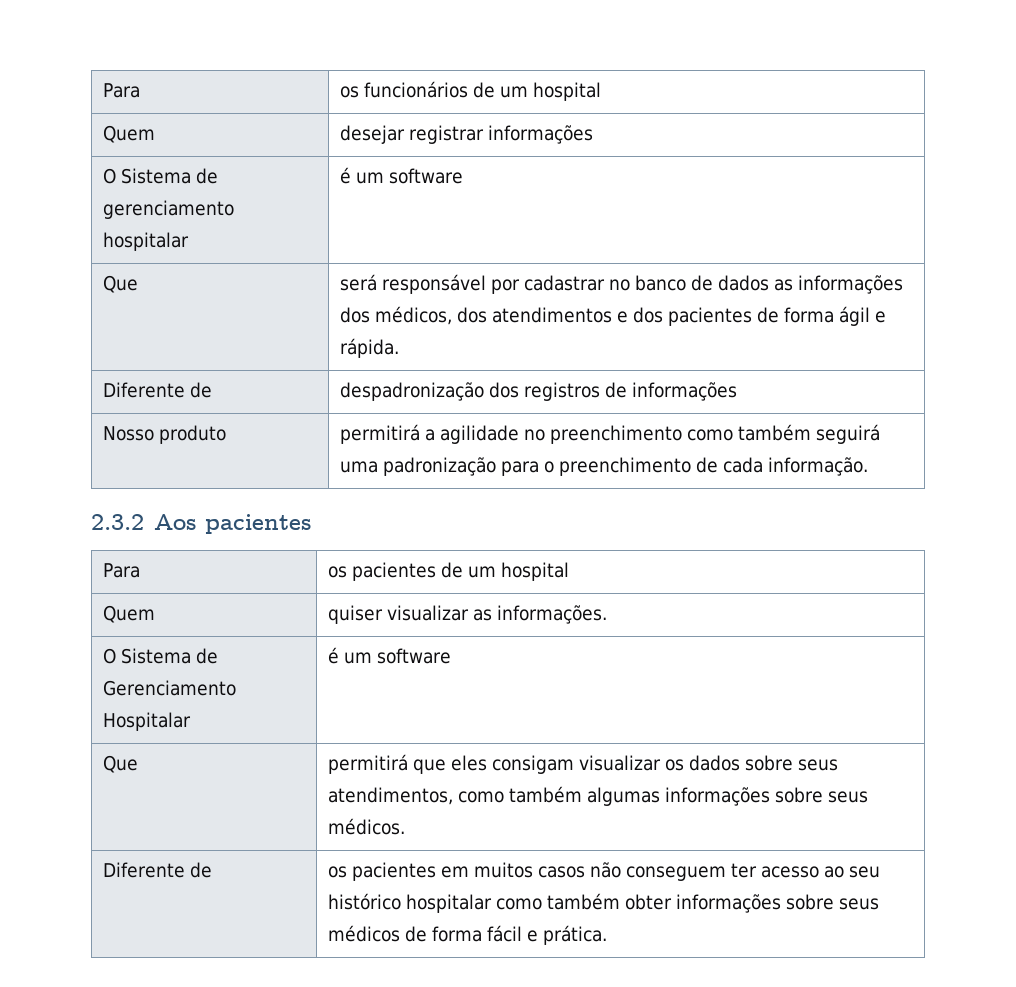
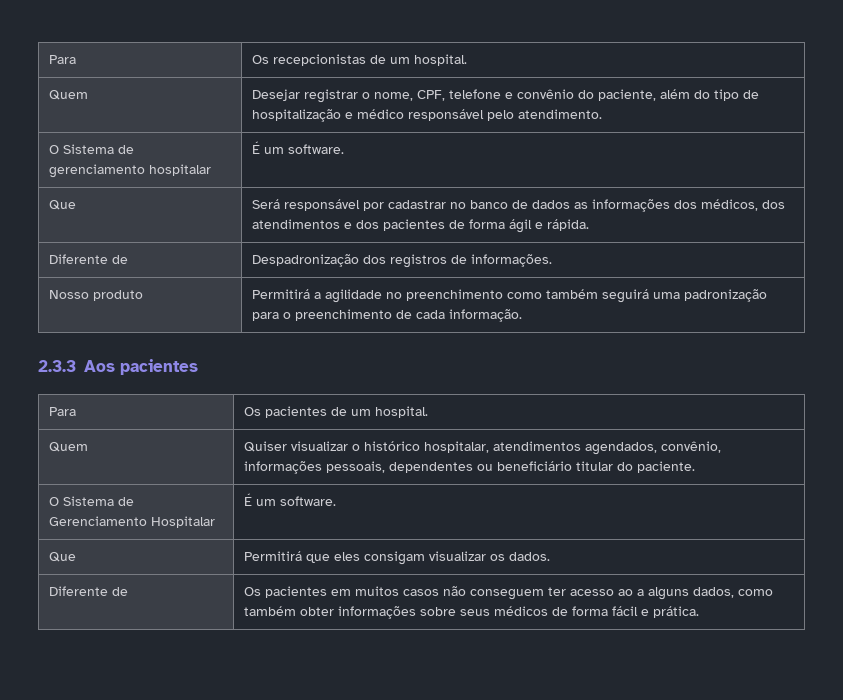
[102,83,140,98] [339,81,601,101] [102,125,155,143] [339,125,593,144] Para | os funcionários de um hospital // Quem | desejar registrar informações -> [48,55,76,64] [251,54,467,66] [48,90,88,100] [251,89,759,103] [251,109,602,122] Para | Os recepcionistas de um hospital. // Quem | Desejar registrar o nome, CPF, telefone e convênio do paciente, além do tipo de hospitalização e médico responsável pelo atendimento.
[339,167,463,184] [102,275,138,293] [339,274,377,291] é um software // Que | será -> [251,141,344,154] [48,200,76,210] [251,199,280,209] É um software. // Que | Será
[339,382,484,401] despadronização -> [251,254,359,267] Despadronização
[631,382,737,401] informações -> [470,254,552,267] informações.
[339,424,420,444] permitirá -> [251,289,310,299] Permitirá
[91,514,144,530] 2.3.2 -> [38,360,76,372] 2.3.3
[327,566,347,578] os -> [243,407,261,416] Os
[500,562,569,581] [102,605,155,623] [327,605,607,624] hospital // Quem | quiser visualizar as informações. -> [374,406,428,418] [48,442,88,452] [243,441,721,455] [243,461,695,474] hospital. // Quem | Quiser visualizar o histórico hospitalar, atendimentos agendados, convênio, informações pessoais, dependentes ou beneficiário titular do paciente.
[327,647,451,664] [102,755,138,773] [327,754,408,774] é um software // Que | permitirá -> [243,493,336,506] [48,552,76,562] [243,551,302,561] É um software. // Que | Permitirá
[688,755,838,771] [327,786,868,806] [327,818,405,835] [102,862,212,878] [327,866,347,878] dados sobre seus atendimentos, como também algumas informações sobre seus médicos. // Diferente de | os -> [508,552,550,561] [48,586,128,596] [243,587,261,596] dados. // Diferente de | Os
[848,866,880,878] [327,893,492,913] seu histórico hospitalar -> [636,587,734,600] a alguns dados,

